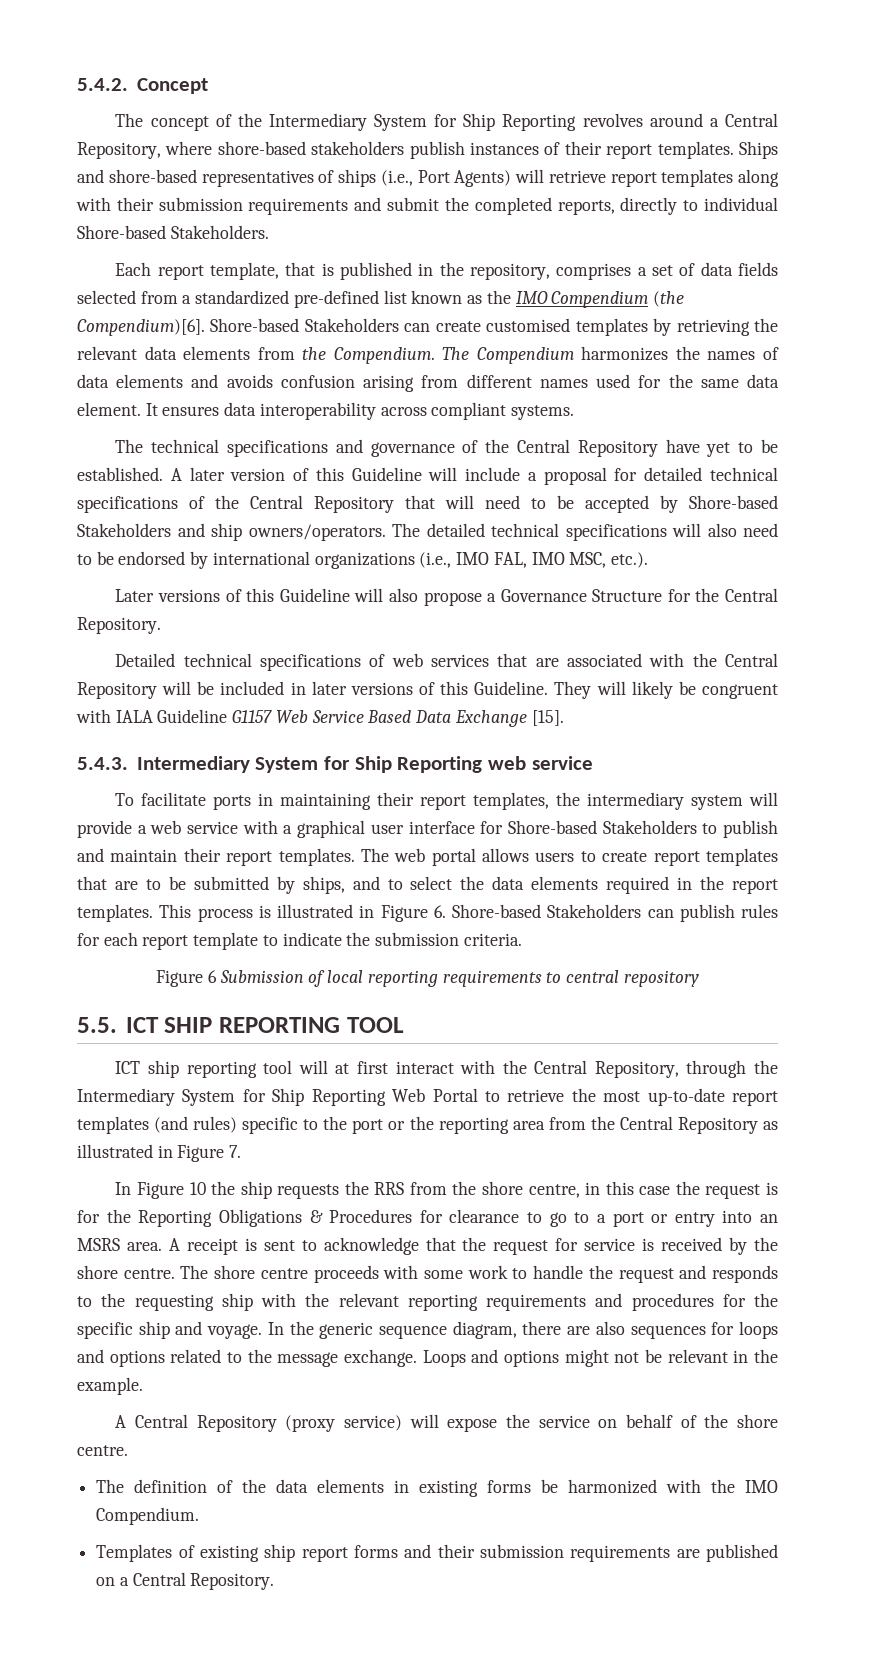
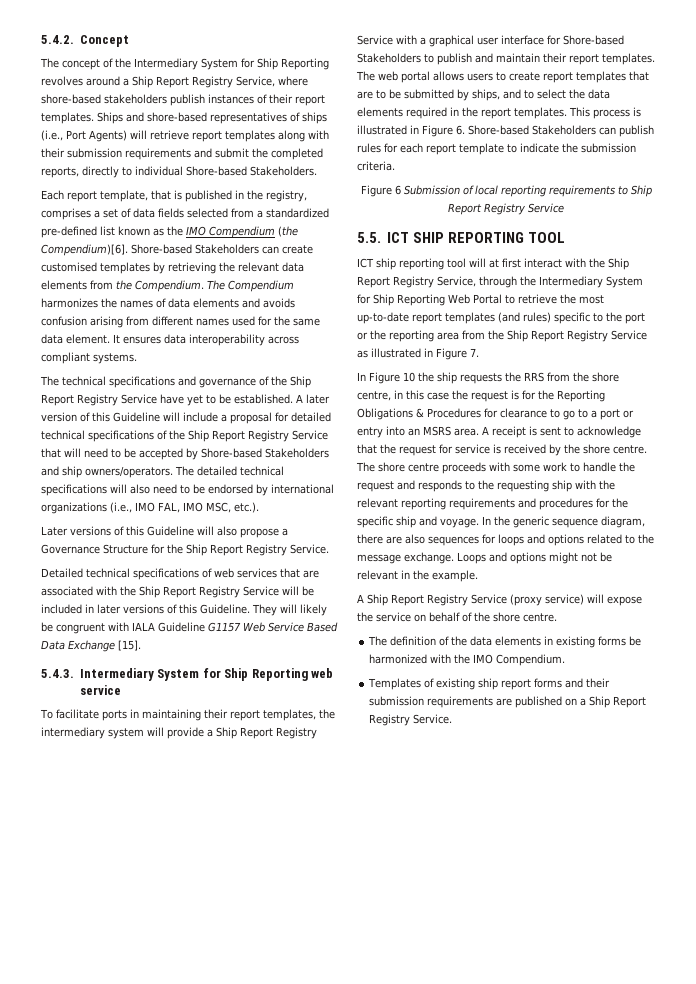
[724,113,778,127] [77,142,161,159] Central Repository, -> [132,76,275,88] Ship Report Registry Service,
[470,263,551,280] repository, -> [266,190,307,202] registry,
[517,439,658,457] Central Repository -> [290,376,311,388] [41,394,157,406] Ship Report Registry Service
[250,495,394,513] Central Repository -> [188,430,328,442] Ship Report Registry Service
[724,588,778,602] [77,617,161,634] Central Repository. -> [186,544,329,556] Ship Report Registry Service.
[724,653,778,667] [77,682,157,699] Central Repository -> [139,586,279,598] Ship Report Registry Service
[150,820,239,834] web service -> [216,727,317,739] [357,35,393,45] Ship Report Registry Service
[566,970,699,987] central repository -> [630,185,652,197] [448,203,564,215] Ship Report Registry Service
[534,1060,679,1078] Central Repository, -> [608,258,629,270] [357,276,476,288] Ship Report Registry Service,
[619,1116,758,1134] Central Repository -> [507,330,647,342] Ship Report Registry Service
[135,1414,277,1432] Central Repository -> [367,594,507,606] Ship Report Registry Service
[132,1572,275,1590] Central Repository. -> [589,696,647,708] [369,714,453,726] Ship Report Registry Service.

